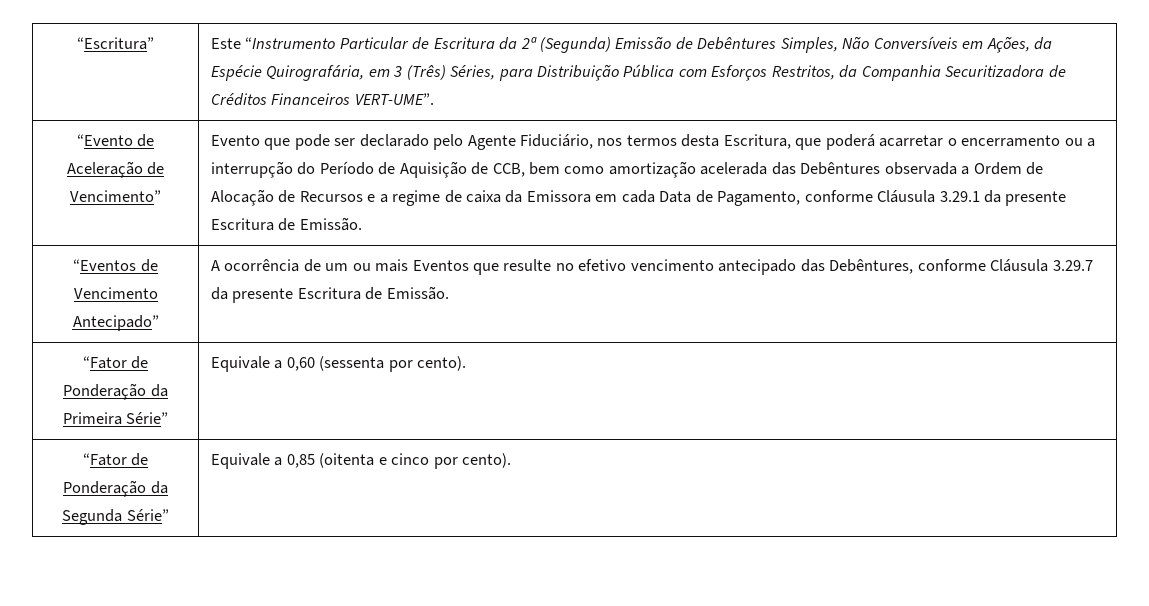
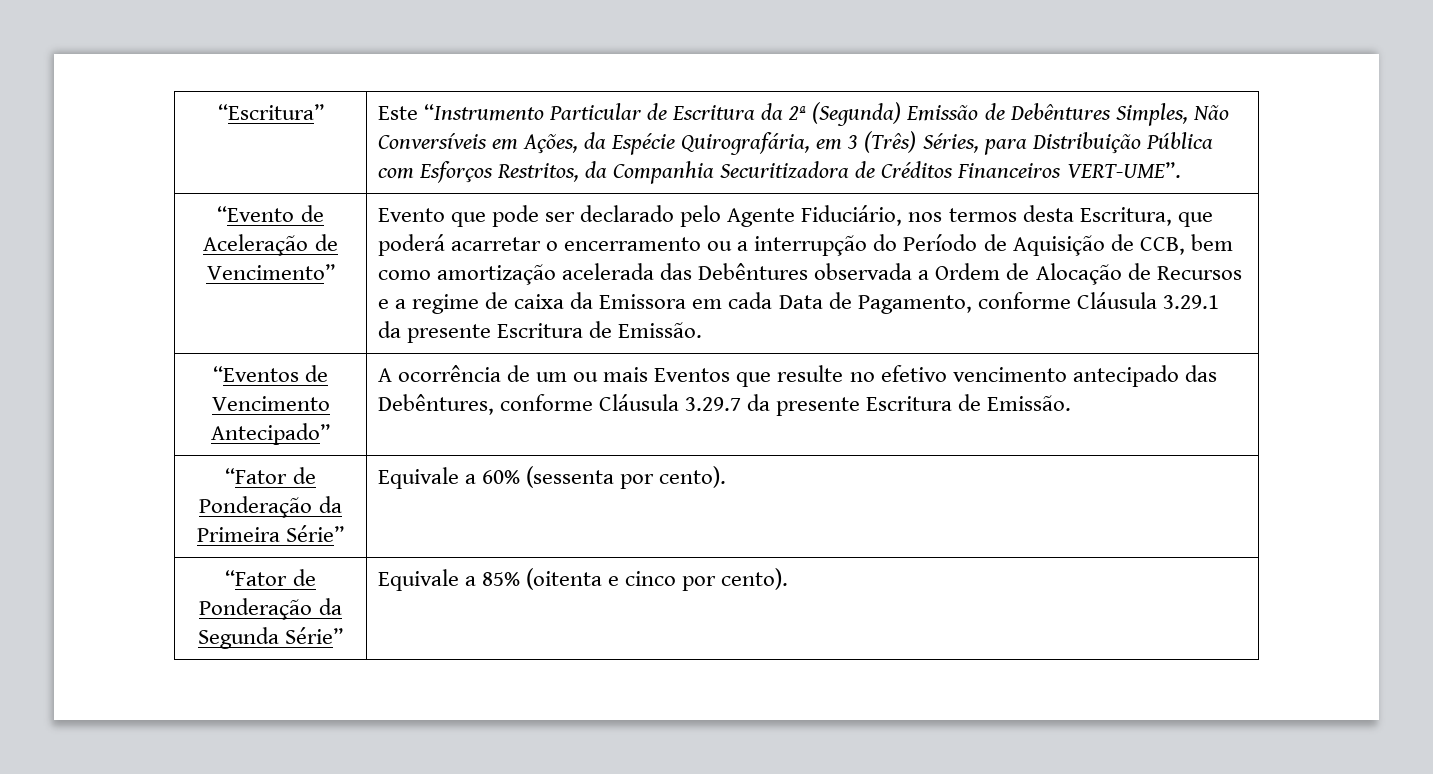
[286,357,315,371] 0,60 -> [482,470,521,484] 60%
[286,454,315,468] 0,85 -> [482,572,521,586] 85%

